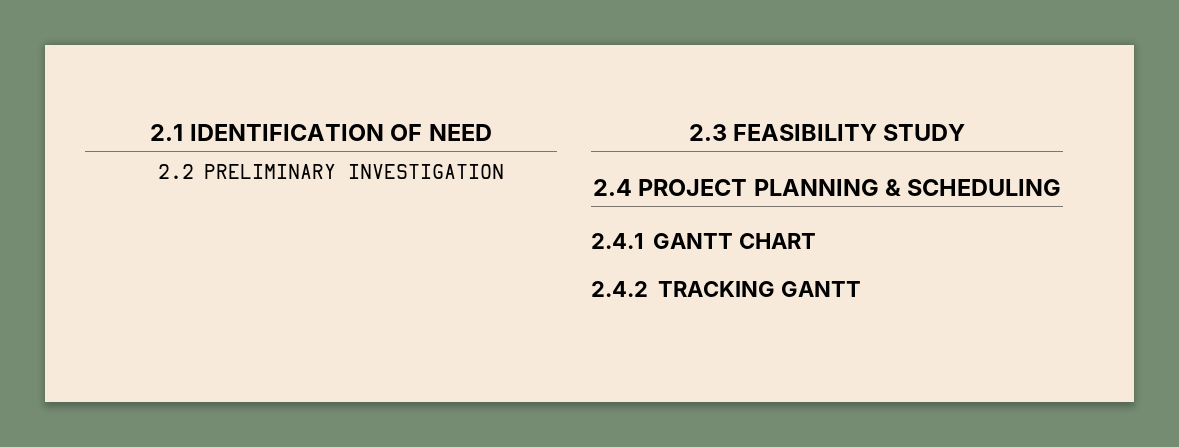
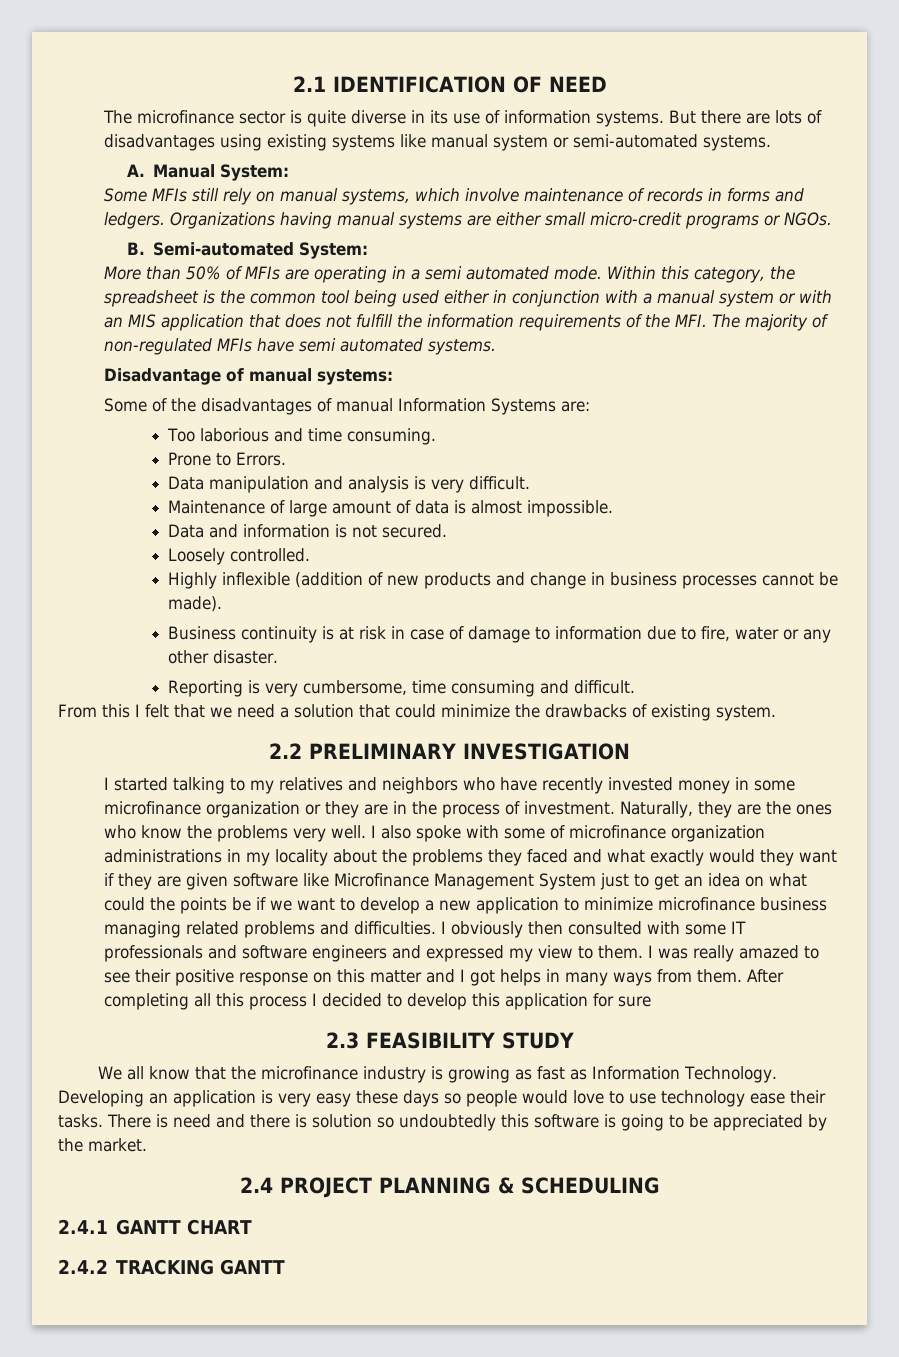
[158,164,505,179] [688,124,966,141] 2.2 PRELIMINARY INVESTIGATION // 2.3 FEASIBILITY STUDY -> [102,110,822,127] [103,134,771,151] [126,164,289,181] [103,188,804,205] [103,212,832,229] [126,242,368,259] [103,266,795,283] [103,290,832,307] [103,314,829,331] [103,338,496,355] [103,368,393,385] [103,398,590,415] [166,428,436,445] [167,452,286,466] [167,476,530,493] [167,500,613,517] [167,524,447,538] [167,548,310,565] [167,572,838,589] [167,596,222,612] [167,626,831,643] [167,650,278,664] [167,680,635,697] [58,704,776,721] [268,743,631,760] [103,777,795,794] [103,801,832,818] [103,825,765,842] [103,849,837,866] [103,873,807,890] [103,897,827,914] [103,921,746,938] [103,945,819,962] [103,969,784,986] [103,993,651,1010] [325,1032,574,1049] [97,1066,777,1083] [58,1090,826,1107] [58,1114,827,1131] [58,1138,147,1152] The microfinance sector is quite diverse in its use of information systems. But there are lots of disadvantages using existing systems like manual system or semi-automated systems. // A. Manual System: // Some MFIs still rely on manual systems, which involve maintenance of records in forms and ledgers. Organizations having manual systems are either small micro-credit programs or NGOs. // B. Semi-automated System: // More than 50% of MFIs are operating in a semi automated mode. Within this category, the spreadsheet is the common tool being used either in conjunction with a manual system or with an MIS application that does not fulfill the information requirements of the MFI. The majority of non-regulated MFIs have semi automated systems. // Disadvantage of manual systems: // Some of the disadvantages of manual Information Systems are: // Too laborious and time consuming. // Prone to Errors. // Data manipulation and analysis is very difficult. // Maintenance of large amount of data is almost impossible. // Data and information is not secured. // Loosely controlled. // Highly inflexible (addition of new products and change in business processes cannot be made). // Business continuity is at risk in case of damage to information due to fire, water or any other disaster. // Reporting is very cumbersome, time consuming and difficult. // From this I felt that we need a solution that could minimize the drawbacks of existing system. // 2.2 PRELIMINARY INVESTIGATION // I started talking to my relatives and neighbors who have recently invested money in some microfinance organization or they are in the process of investment. Naturally, they are the ones who know the problems very well. I also spoke with some of microfinance organization administrations in my locality about the problems they faced and what exactly would they want if they are given software like Microfinance Management System just to get an idea on what could the points be if we want to develop a new application to minimize microfinance business managing related problems and difficulties. I obviously then consulted with some IT professionals and software engineers and expressed my view to them. I was really amazed to see their positive response on this matter and I got helps in many ways from them. After completing all this process I decided to develop this application for sure // 2.3 FEASIBILITY STUDY // We all know that the microfinance industry is growing as fast as Information Technology. Developing an application is very easy these days so people would love to use technology ease their tasks. There is need and there is solution so undoubtedly this software is going to be appreciated by the market.

